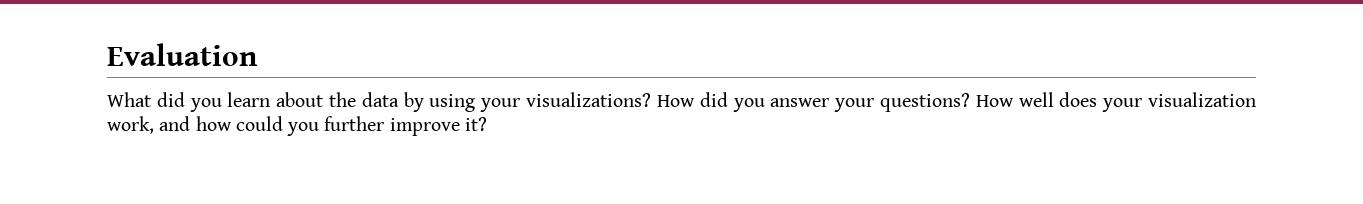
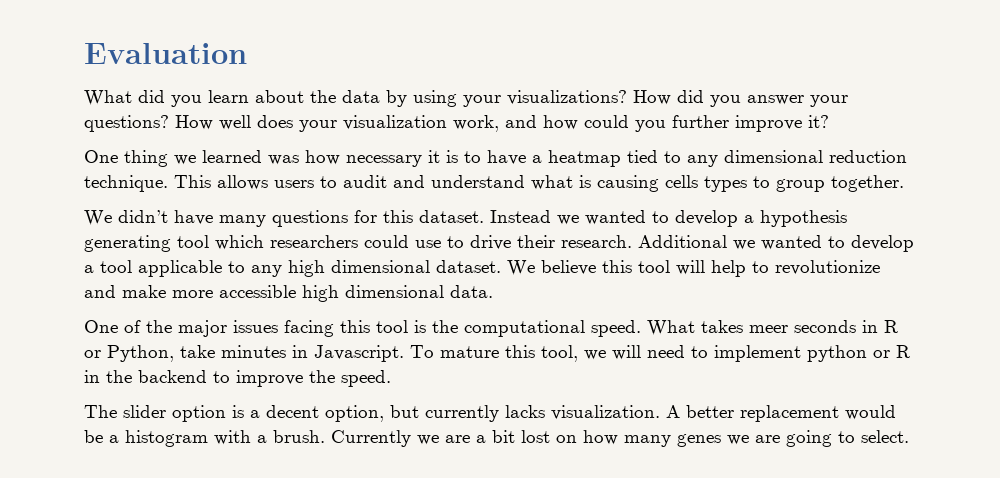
(487, 124) none -> [84,150,907,167] [84,175,904,192] [84,210,847,227] [84,235,914,252] [84,260,880,277] [84,285,493,302] [84,320,898,337] [84,345,910,362] [84,370,391,387] [84,405,896,422] [84,430,909,447] // One thing we learned was how necessary it is to have a heatmap tied to any dimensional reduction technique. This allows users to audit and understand what is causing cells types to group together. // We didn’t have many questions for this dataset. Instead we wanted to develop a hypothesis generating tool which researchers could use to drive their research. Additional we wanted to develop a tool applicable to any high dimensional dataset. We believe this tool will help to revolutionize and make more accessible high dimensional data. // One of the major issues facing this tool is the computational speed. What takes meer seconds in R or Python, take minutes in Javascript. To mature this tool, we will need to implement python or R in the backend to improve the speed. // The slider option is a decent option, but currently lacks visualization. A better replacement would be a histogram with a brush. Currently we are a bit lost on how many genes we are going to select.

